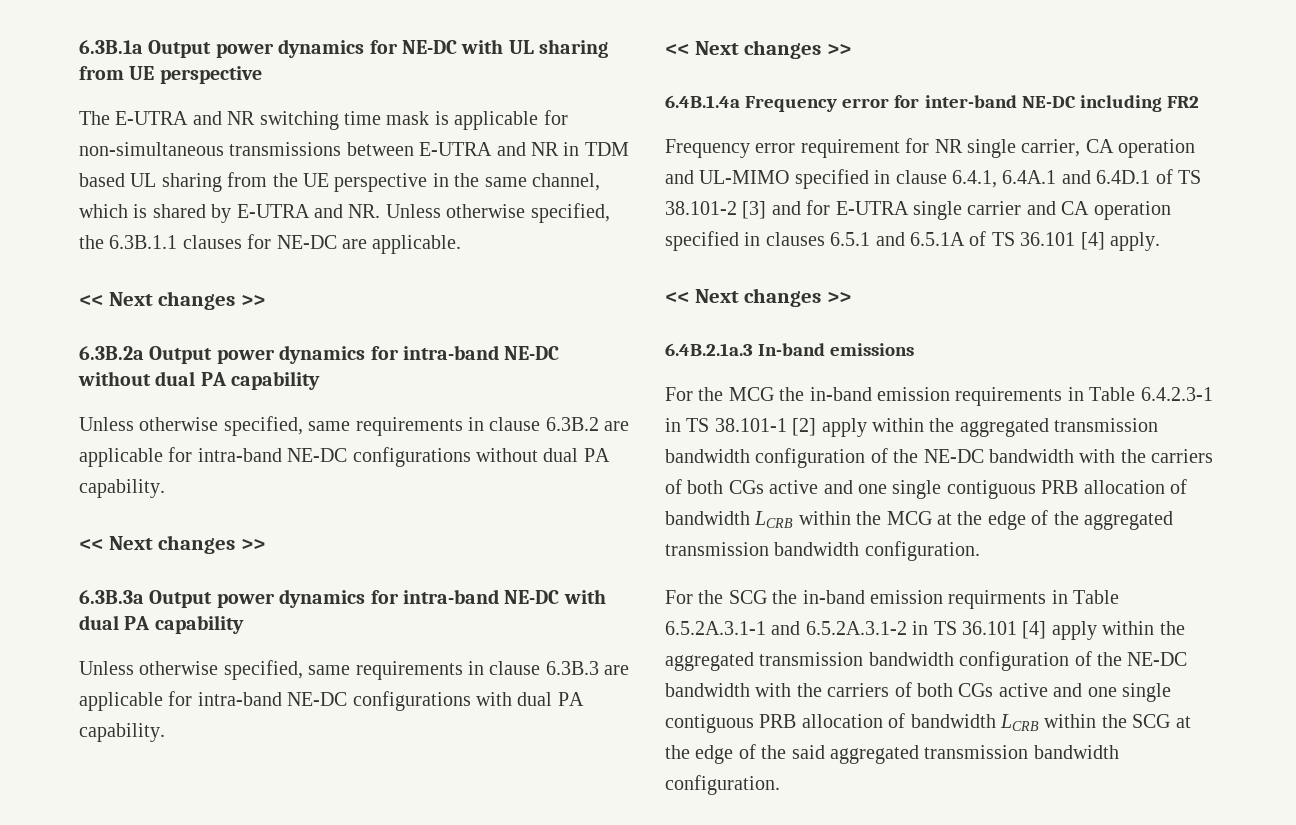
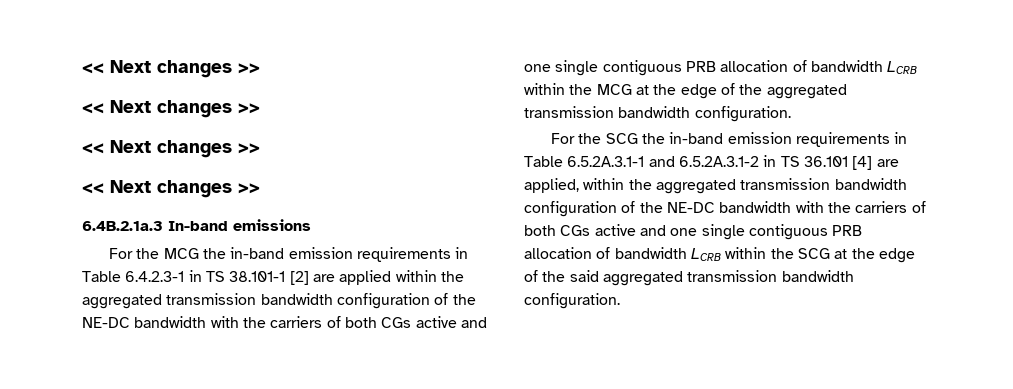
[79,39,609,58] [79,66,262,84] [79,110,568,130] [79,142,629,156] [79,172,600,192] [79,203,610,223] [79,234,462,254] [79,291,266,310] [79,345,560,364] [78,371,321,390] [79,416,630,436] [79,447,610,467] [79,479,165,498] [79,535,266,554] [79,589,606,608] [79,615,244,634] [79,660,630,680] [79,691,584,711] [79,723,165,742] [665,40,852,59] [665,95,1199,112] [665,138,1196,158] [665,169,1201,189] [665,200,1171,220] [665,231,1160,251] 6.3B.1a Output power dynamics for NE-DC with UL sharing from UE perspective // The E-UTRA and NR switching time mask is applicable for non-simultaneous transmissions between E-UTRA and NR in TDM based UL sharing from the UE perspective in the same channel, which is shared by E-UTRA and NR. Unless otherwise specified, the 6.3B.1.1 clauses for NE-DC are applicable. // << Next changes >> // 6.3B.2a Output power dynamics for intra-band NE-DC without dual PA capability // Unless otherwise specified, same requirements in clause 6.3B.2 are applicable for intra-band NE-DC configurations without dual PA capability. // << Next changes >> // 6.3B.3a Output power dynamics for intra-band NE-DC with dual PA capability // Unless otherwise specified, same requirements in clause 6.3B.3 are applicable for intra-band NE-DC configurations with dual PA capability. // << Next changes >> // 6.4B.1.4a Frequency error for inter-band NE-DC including FR2 // Frequency error requirement for NR single carrier, CA operation and UL-MIMO specified in clause 6.4.1, 6.4A.1 and 6.4D.1 of TS 38.101-2 [3] and for E-UTRA single carrier and CA operation specified in clauses 6.5.1 and 6.5.1A of TS 36.101 [4] apply. -> [82,60,260,78] [82,100,260,118] [82,140,260,158] << Next changes >> // << Next changes >> // << Next changes >>
[821,418,867,437] apply -> [312,270,392,285] are applied
[948,590,1047,609] requirments -> [796,132,891,147] requirements
[1051,621,1097,640] apply -> [876,159,899,167] [524,178,579,193] are applied,

